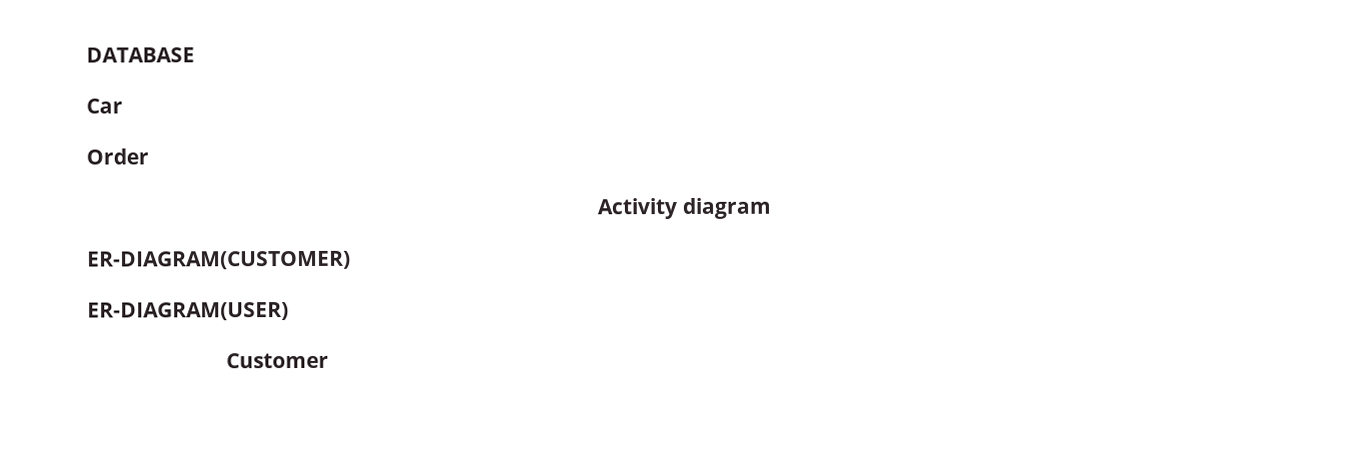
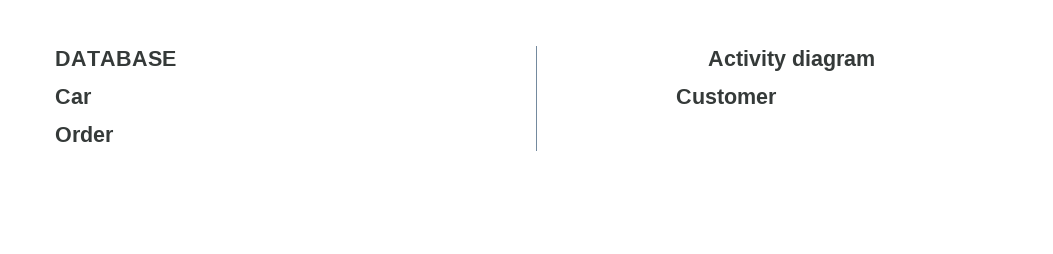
[87,250,351,270] [87,302,289,321] // ER-DIAGRAM(CUSTOMER) // ER-DIAGRAM(USER) -> (875, 60) none

